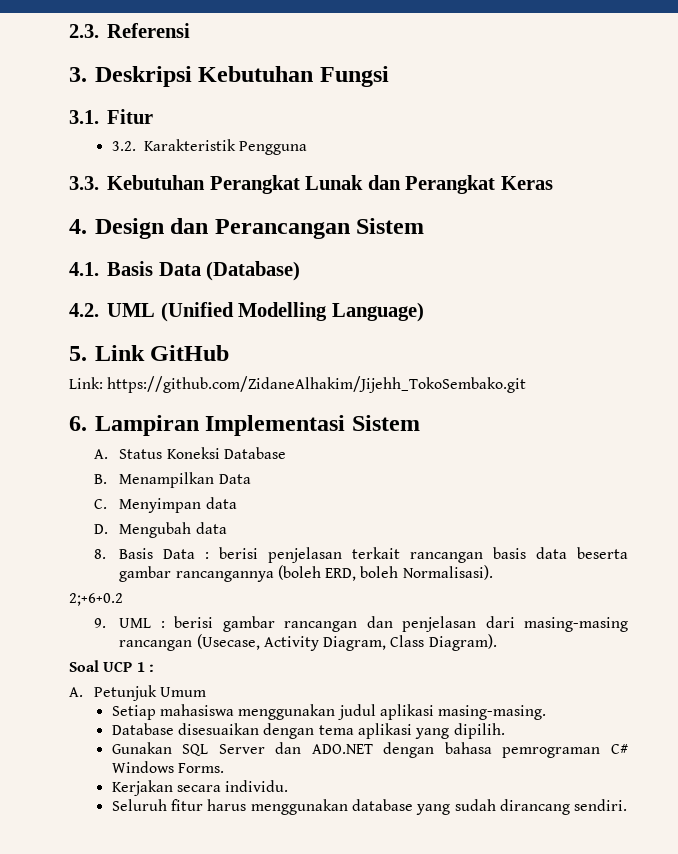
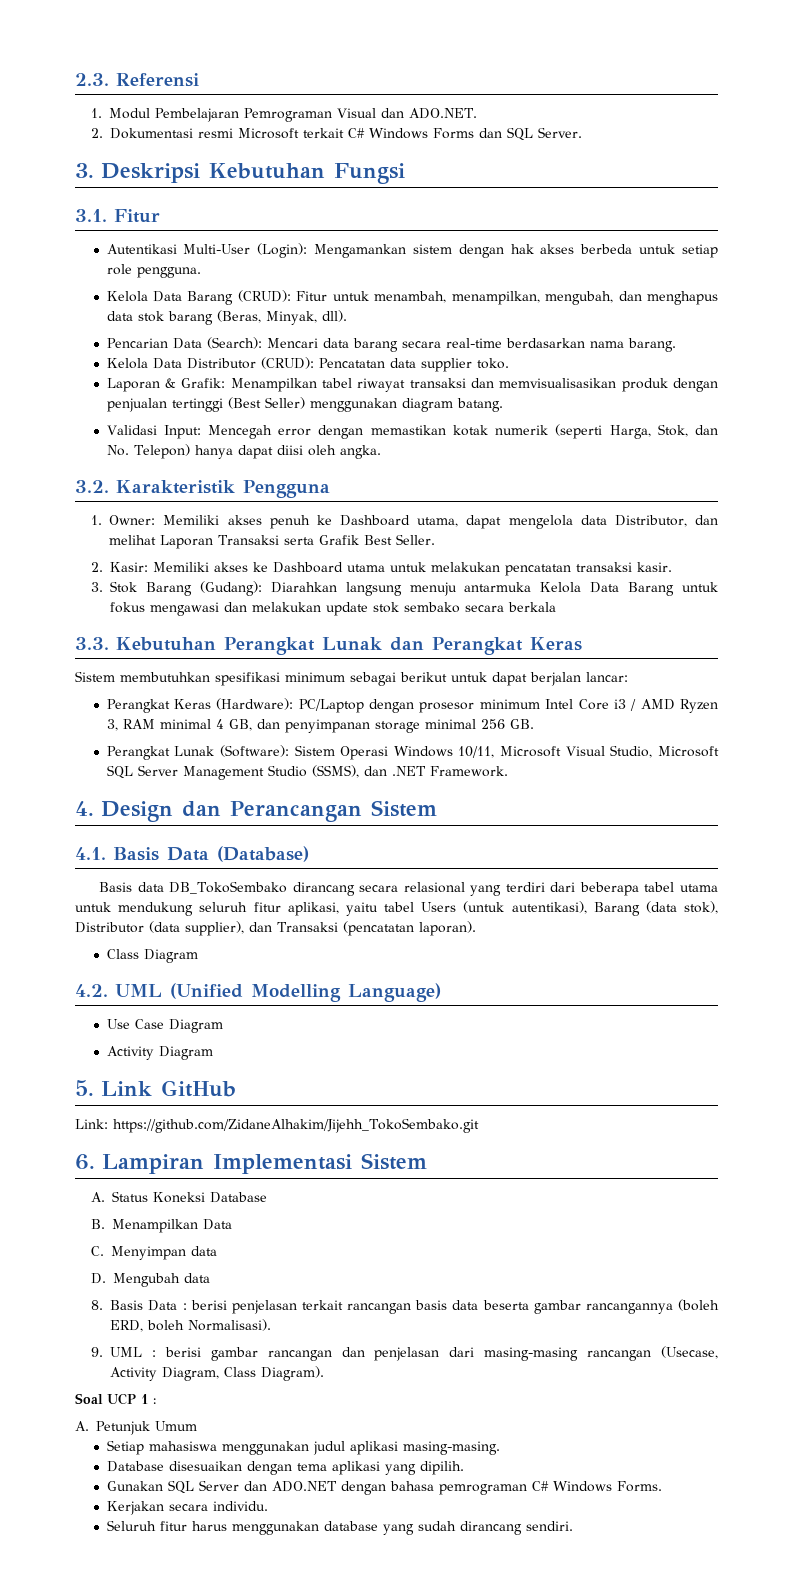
(190, 30) none -> [91,108,478,122] [91,127,583,141] // 1. Modul Pembelajaran Pemrograman Visual dan ADO.NET. // 2. Dokumentasi resmi Microsoft terkait C# Windows Forms dan SQL Server.
[111,139,308,155] 3.2. Karakteristik Pengguna -> [106,243,719,258] [106,264,201,278] [106,290,718,305] [106,310,347,325] [106,337,676,352] [106,357,509,372] [106,378,719,392] [106,397,503,412] [106,424,718,439] [106,444,381,459] [75,480,330,498] [91,515,718,529] [109,534,436,549] [91,562,673,576] [91,581,718,596] [110,602,557,616] Autentikasi Multi-User (Login): Mengamankan sistem dengan hak akses berbeda untuk setiap role pengguna. // Kelola Data Barang (CRUD): Fitur untuk menambah, menampilkan, mengubah, dan menghapus data stok barang (Beras, Minyak, dll). // Pencarian Data (Search): Mencari data barang secara real-time berdasarkan nama barang. // Kelola Data Distributor (CRUD): Pencatatan data supplier toko. // Laporan & Grafik: Menampilkan tabel riwayat transaksi dan memvisualisasikan produk dengan penjualan tertinggi (Best Seller) menggunakan diagram batang. // Validasi Input: Mencegah error dengan memastikan kotak numerik (seperti Harga, Stok, dan No. Telepon) hanya dapat diisi oleh angka. // 3.2. Karakteristik Pengguna // 1. Owner: Memiliki akses penuh ke Dashboard utama, dapat mengelola data Distributor, dan melihat Laporan Transaksi serta Grafik Best Seller. // 2. Kasir: Memiliki akses ke Dashboard utama untuk melakukan pencatatan transaksi kasir. // 3. Stok Barang (Gudang): Diarahkan langsung menuju antarmuka Kelola Data Barang untuk fokus mengawasi dan melakukan update stok sembako secara berkala
(553, 183) none -> [75,671,628,686] [106,698,718,713] [106,719,534,733] [106,745,719,760] [106,765,508,780] // Sistem membutuhkan spesifikasi minimum sebagai berikut untuk dapat berjalan lancar: // Perangkat Keras (Hardware): PC/Laptop dengan prosesor minimum Intel Core i3 / AMD Ryzen 3, RAM minimal 4 GB, dan penyimpanan storage minimal 256 GB. // Perangkat Lunak (Software): Sistem Operasi Windows 10/11, Microsoft Visual Studio, Microsoft SQL Server Management Studio (SSMS), dan .NET Framework.
(301, 271) none -> [99,881,718,896] [75,901,718,916] [75,921,476,936] [106,949,198,963] // Basis data DB_TokoSembako dirancang secara relasional yang terdiri dari beberapa tabel utama untuk mendukung seluruh fitur aplikasi, yaitu tabel Users (untuk autentikasi), Barang (data stok), Distributor (data supplier), dan Transaksi (pencatatan laporan). // Class Diagram
(424, 312) none -> [106,1019,223,1033] [106,1046,213,1060] // Use Case Diagram // Activity Diagram
[69,593,123,606] // 2;+6+0.2 -> (272, 1325) none

